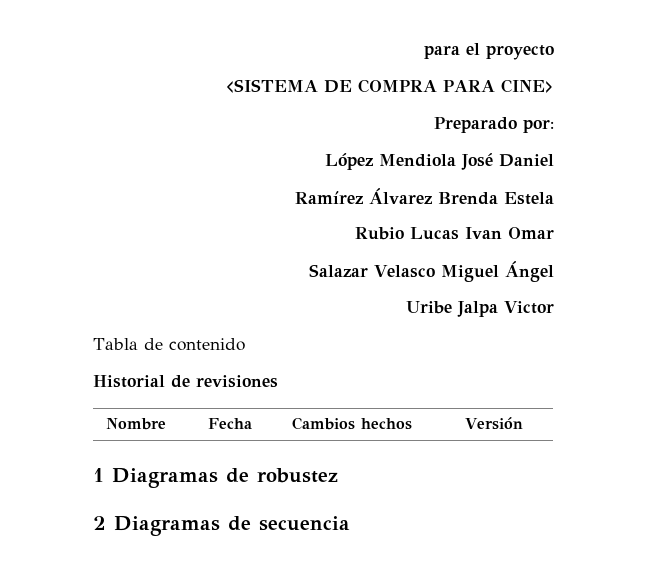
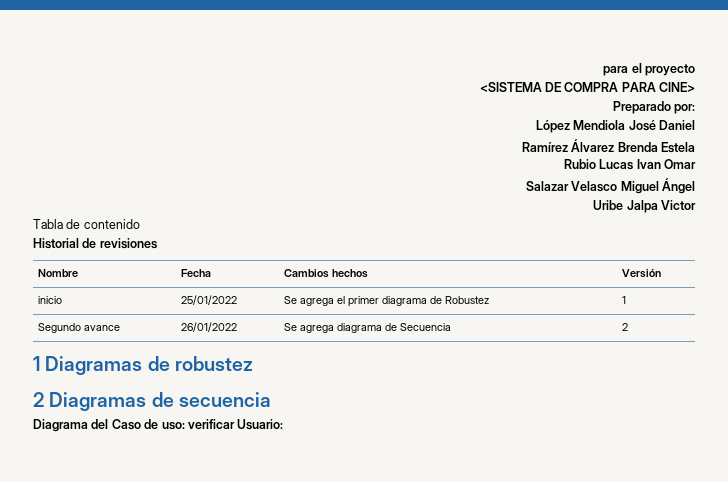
(524, 423) none -> [38,296,63,304] [181,295,238,305] [284,296,490,307] [622,296,627,304] [38,323,121,333] [181,322,238,332] [284,323,452,333] [622,323,629,331] // inicio | 25/01/2022 | Se agrega el primer diagrama de Robustez | 1 // Segundo avance | 26/01/2022 | Se agrega diagrama de Secuencia | 2
(350, 523) none -> [33,419,284,432] // Diagrama del Caso de uso: verificar Usuario:

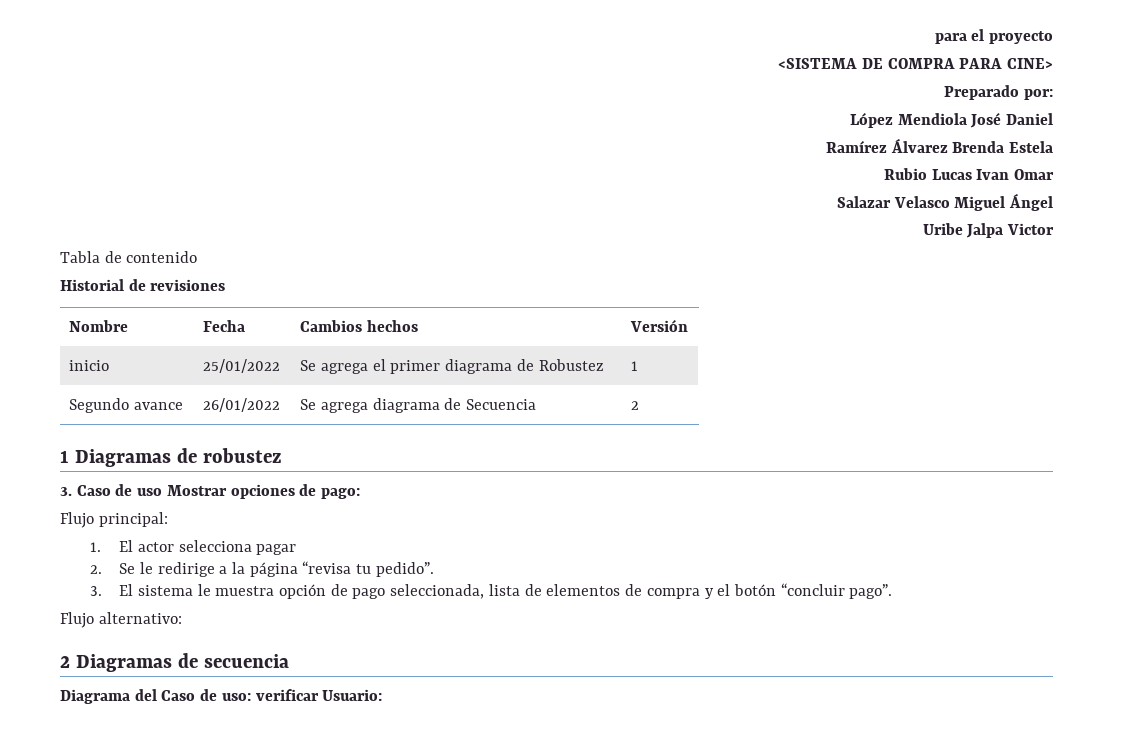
(253, 363) none -> [60,484,361,499] [60,512,168,528] [89,540,297,555] [89,561,434,577] [89,583,893,599] [60,612,182,628] // 3. Caso de uso Mostrar opciones de pago: // Flujo principal: // 1. El actor selecciona pagar // 2. Se le redirige a la página “revisa tu pedido”. // 3. El sistema le muestra opción de pago seleccionada, lista de elementos de compra y el botón “concluir pago”. // Flujo alternativo:

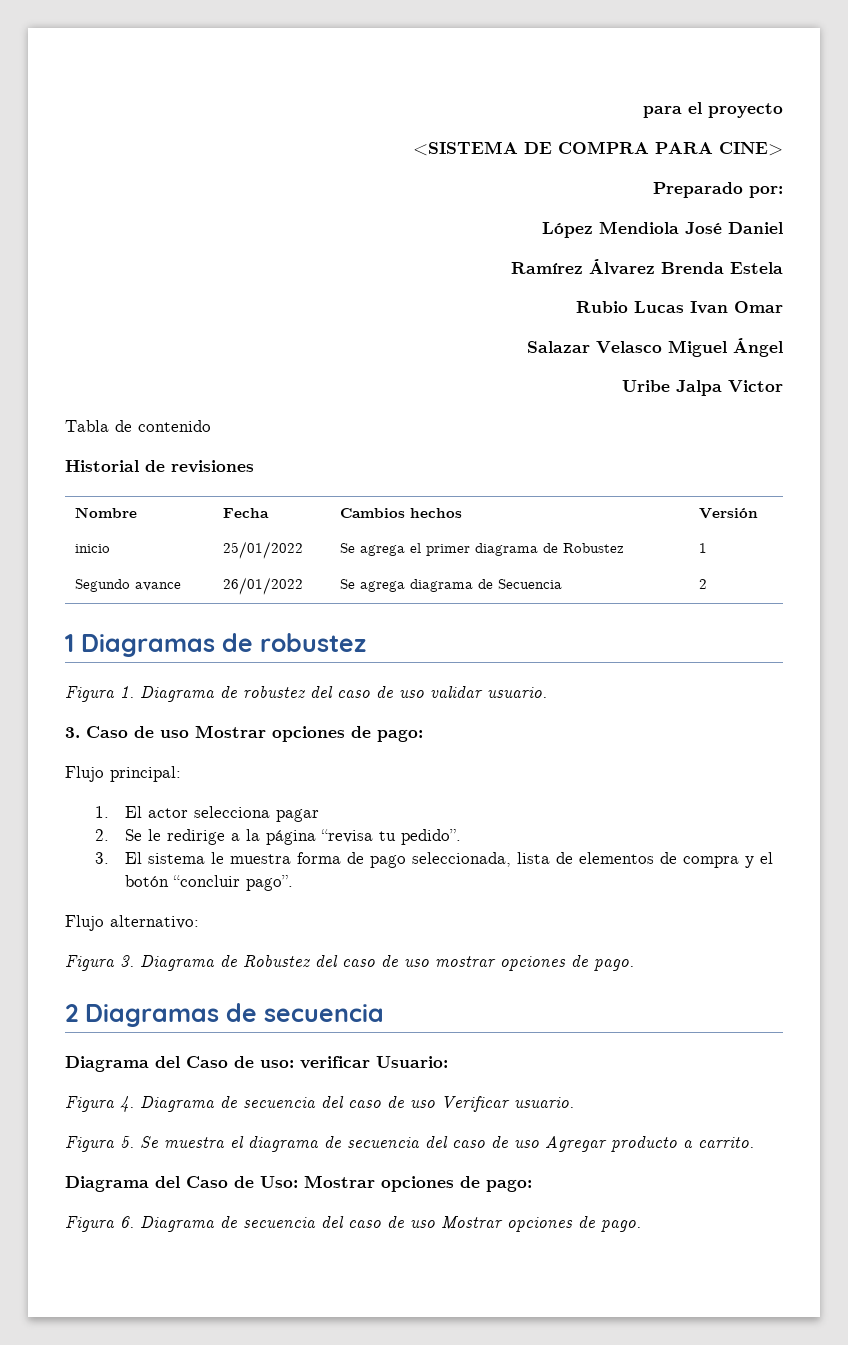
(282, 455) none -> [65,686,547,702] // Figura 1. Diagrama de robustez del caso de uso validar usuario.
[278,584,326,599] opción -> [296,852,341,864] forma
(182, 618) none -> [65,955,634,971] // Figura 3. Diagrama de Robustez del caso de uso mostrar opciones de pago.
(383, 695) none -> [65,1096,574,1112] [65,1136,754,1152] [65,1175,532,1192] [65,1216,641,1232] // Figura 4. Diagrama de secuencia del caso de uso Verificar usuario. // Figura 5. Se muestra el diagrama de secuencia del caso de uso Agregar producto a carrito. // Diagrama del Caso de Uso: Mostrar opciones de pago: // Figura 6. Diagrama de secuencia del caso de uso Mostrar opciones de pago.

